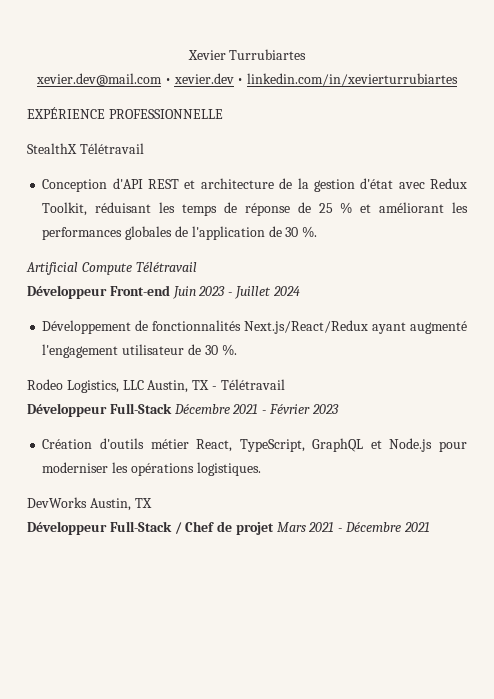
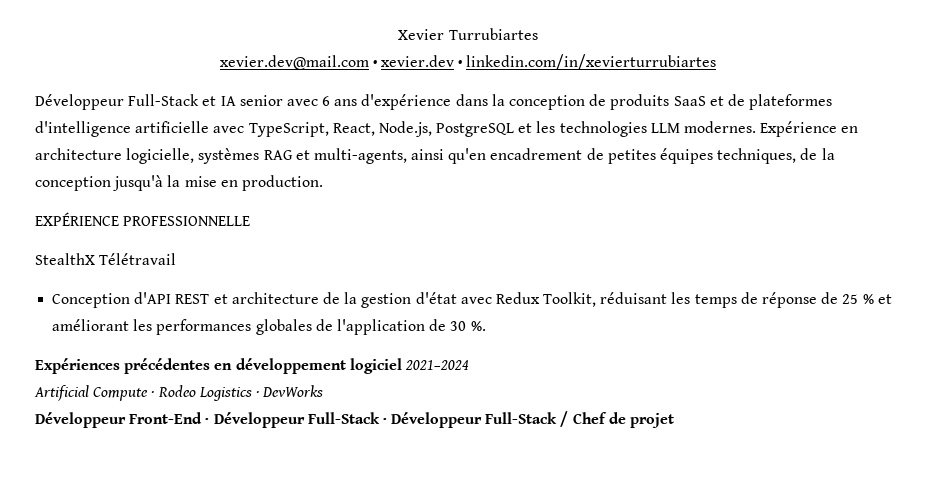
(459, 79) none -> [35,94,833,110] [35,121,859,137] [35,148,835,164] [35,175,323,191] // Développeur Full-Stack et IA senior avec 6 ans d'expérience dans la conception de produits SaaS et de plateformes d'intelligence artificielle avec TypeScript, React, Node.js, PostgreSQL et les technologies LLM modernes. Expérience en architecture logicielle, systèmes RAG et multi-agents, ainsi qu'en encadrement de petites équipes techniques, de la conception jusqu'à la mise en production.
[26,262,197,275] [27,285,300,299] [42,320,468,334] [42,344,237,358] [27,379,285,393] [27,403,339,417] [42,438,467,452] [42,462,261,476] [27,497,152,511] Artificial Compute Télétravail // Développeur Front-end Juin 2023 - Juillet 2024 // Développement de fonctionnalités Next.js/React/Redux ayant augmenté l'engagement utilisateur de 30 %. // Rodeo Logistics, LLC Austin, TX - Télétravail // Développeur Full-Stack Décembre 2021 - Février 2023 // Création d'outils métier React, TypeScript, GraphQL et Node.js pour moderniser les opérations logistiques. // DevWorks Austin, TX // -> [35,358,469,374] [34,385,324,401] [35,412,387,428] Expériences précédentes en développement logiciel 2021–2024 // Artificial Compute · Rodeo Logistics · DevWorks // Développeur Front-End · Développeur Full-Stack ·
[276,522,430,532] Mars 2021 - Décembre 2021 -> (675, 420) none

